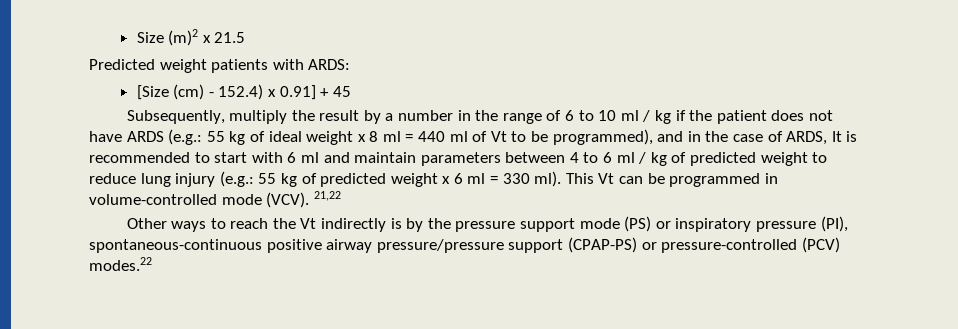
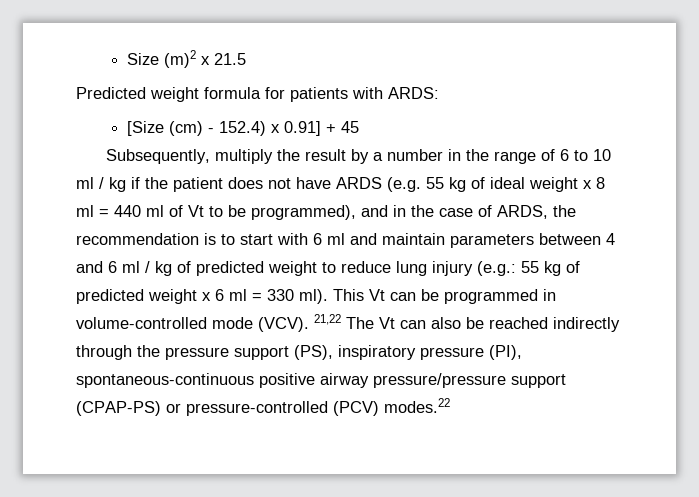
(207, 66) none -> [204,87,285,99] formula for
[168,129,203,145] (e.g.: -> [387,177,421,192] (e.g.
[831,131,858,142] [89,152,190,163] It is recommended -> [553,205,576,217] [76,233,216,245] the recommendation is
[583,152,599,163] to -> [76,261,103,273] and
[126,216,671,232] // Other ways to reach the Vt indirectly is by the pressure support mode (PS) or -> [346,317,620,332] [76,345,333,360] The Vt can also be reached indirectly through the pressure support (PS),

